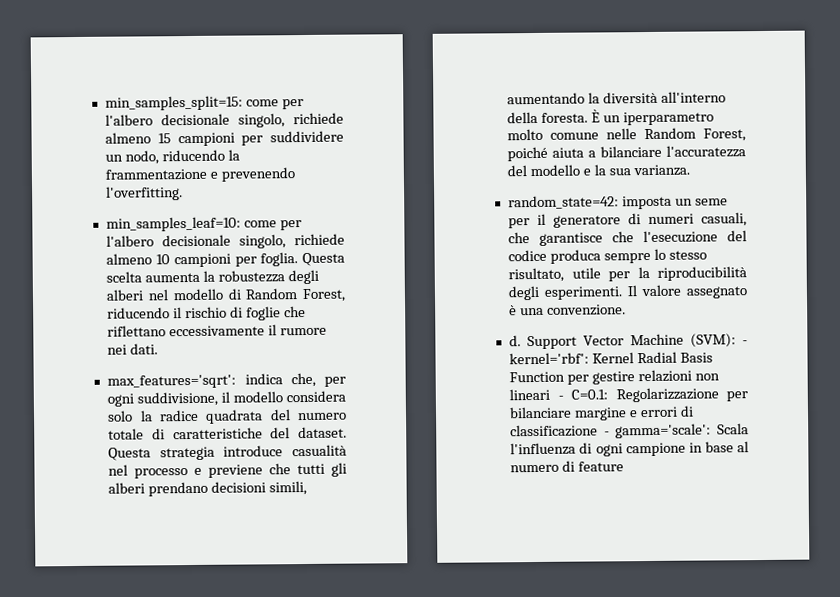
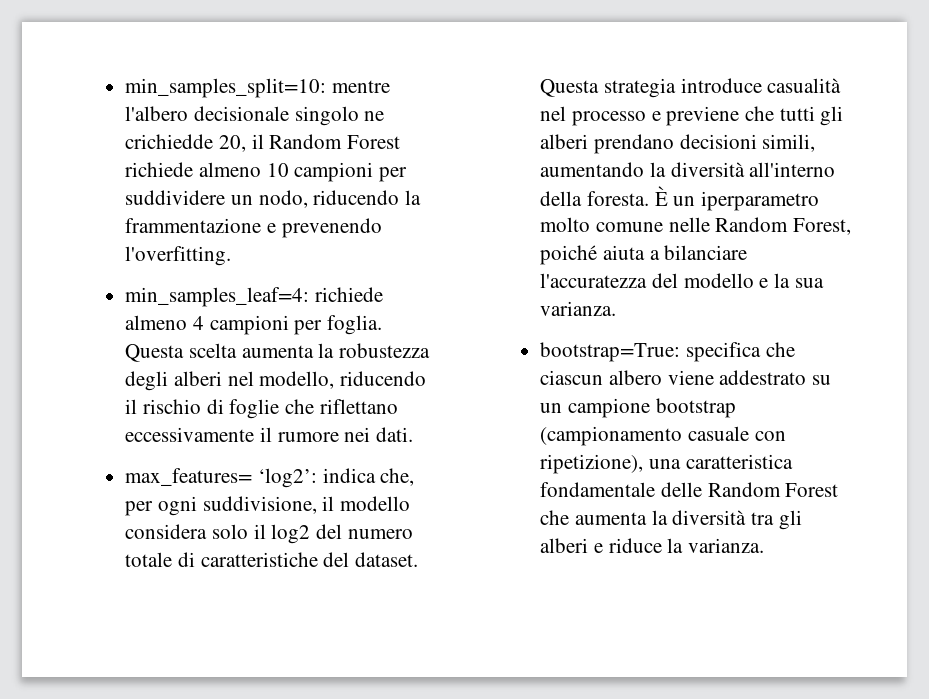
[105,95,305,111] [105,112,344,128] [105,132,171,144] min_samples_split=15: come per l'albero decisionale singolo, richiede almeno 15 -> [125,78,390,98] [125,106,385,126] [125,134,400,152] [125,162,289,177] min_samples_split=10: mentre l'albero decisionale singolo ne crichiedde 20, il Random Forest richiede almeno 10
[106,216,303,232] [106,233,345,249] [106,253,171,265] min_samples_leaf=10: come per l'albero decisionale singolo, richiede almeno 10 -> [125,287,383,307] [125,315,204,330] min_samples_leaf=4: richiede almeno 4
[172,288,346,303] modello di Random Forest, -> [259,371,335,389] modello,
[107,374,237,389] max_features='sqrt': -> [125,468,317,488] max_features= ‘log2’:
[139,409,264,424] la radice quadrata -> [253,524,311,544] il log2
[508,195,729,210] [508,212,747,229] [508,230,747,246] [508,248,707,264] [508,266,747,283] [508,284,748,301] [509,304,627,316] [509,333,748,350] [509,351,714,365] [509,369,720,385] [509,387,748,403] [509,405,694,421] [510,423,749,439] [510,441,749,457] [510,460,625,473] random_state=42: imposta un seme per il generatore di numeri casuali, che garantisce che l'esecuzione del codice produca sempre lo stesso risultato, utile per la riproducibilità degli esperimenti. Il valore assegnato è una convenzione. // d. Support Vector Machine (SVM): - kernel='rbf': Kernel Radial Basis Function per gestire relazioni non lineari - C=0.1: Regolarizzazione per bilanciare margine e errori di classificazione - gamma='scale': Scala l'influenza di ogni campione in base al numero di feature -> [540,342,795,362] [540,370,831,385] [540,398,736,418] [540,426,786,446] [540,454,793,474] [540,482,839,497] [540,510,802,530] [540,538,764,553] bootstrap=True: specifica che ciascun albero viene addestrato su un campione bootstrap (campionamento casuale con ripetizione), una caratteristica fondamentale delle Random Forest che aumenta la diversità tra gli alberi e riduce la varianza.

